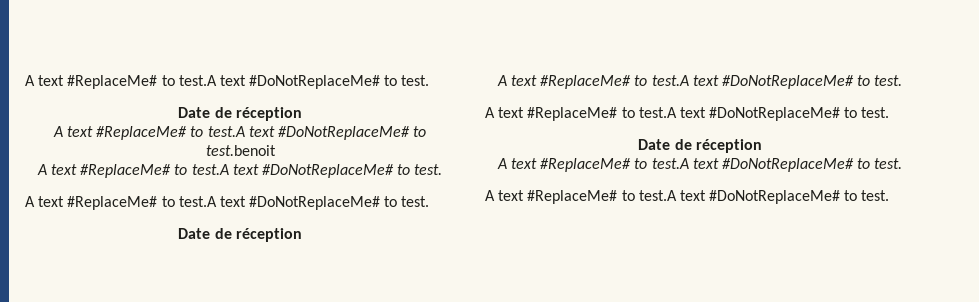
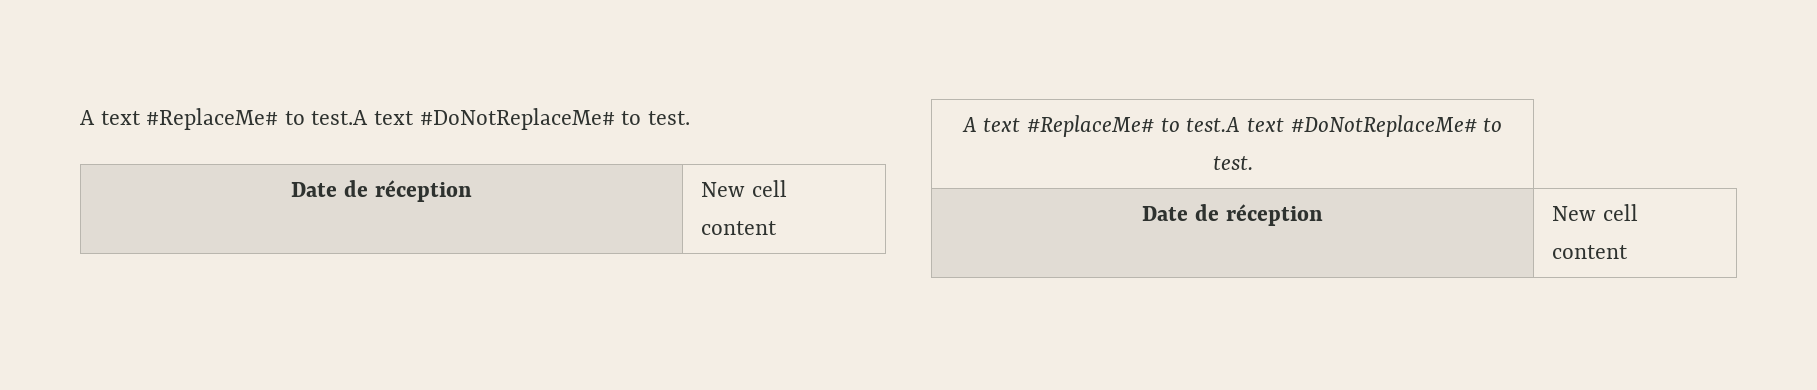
[25,75,430,89] [178,107,302,121] [52,126,427,140] [205,145,276,156] [36,164,443,178] [25,196,430,210] [178,228,302,242] [496,75,903,89] [485,107,890,121] [638,139,762,153] [496,158,903,172] [485,190,890,204] A text #ReplaceMe# to test.A text #DoNotReplaceMe# to test. // Date de réception // A text #ReplaceMe# to test.A text #DoNotReplaceMe# to test.benoit // A text #ReplaceMe# to test.A text #DoNotReplaceMe# to test. // A text #ReplaceMe# to test.A text #DoNotReplaceMe# to test. // Date de réception // A text #ReplaceMe# to test.A text #DoNotReplaceMe# to test. // A text #ReplaceMe# to test.A text #DoNotReplaceMe# to test. // Date de réception // A text #ReplaceMe# to test.A text #DoNotReplaceMe# to test. // A text #ReplaceMe# to test.A text #DoNotReplaceMe# to test. -> [80,108,690,130] [291,180,472,202] [701,180,788,197] [701,221,778,235] [961,115,1503,137] [1212,156,1253,170] [1142,204,1323,226] [1552,204,1639,221] [1552,245,1629,259] A text #ReplaceMe# to test.A text #DoNotReplaceMe# to test. // Date de réception | New cell content // A text #ReplaceMe# to test.A text #DoNotReplaceMe# to test. // Date de réception | New cell content

